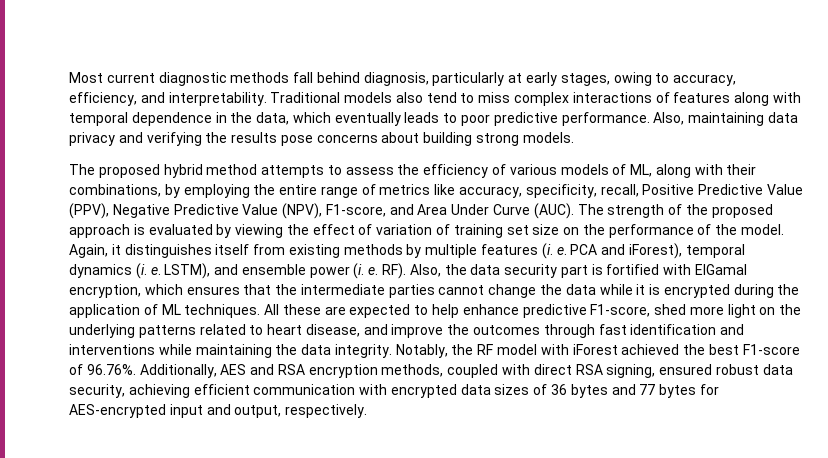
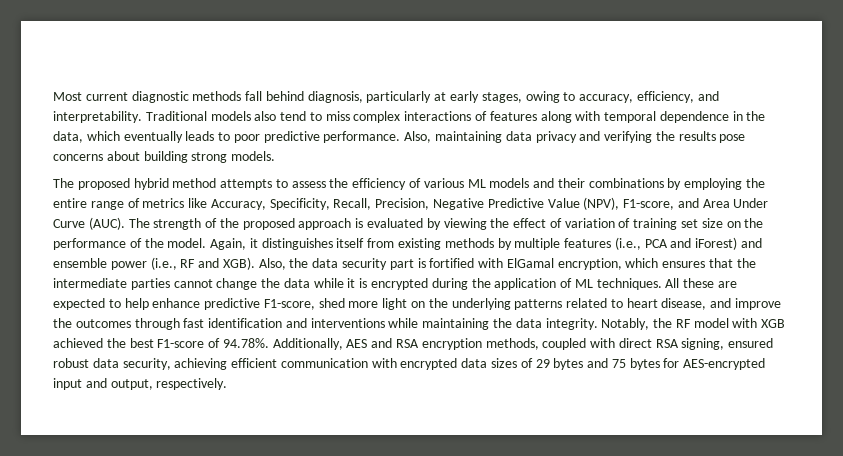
[560,164,757,178] [69,184,161,197] models of ML, along with their combinations, -> [467,178,664,188] ML models and their combinations
[459,184,803,198] [69,203,109,219] accuracy, specificity, recall, Positive Predictive Value (PPV), -> [210,198,430,210] Accuracy, Specificity, Recall, Precision,
[541,243,745,259] [69,263,407,279] (i. e. PCA and iForest), temporal dynamics (i. e. LSTM), and ensemble power (i. e. RF). -> [614,237,763,250] [53,257,255,270] (i.e., PCA and iForest) and ensemble power (i.e., RF and XGB).
[572,344,618,355] iForest -> [761,319,786,328] XGB
[86,364,136,375] 96.76%. -> [222,338,269,348] 94.78%.
[551,384,568,395] 36 -> [535,359,550,368] 29
[639,384,656,395] 77 -> [611,359,626,368] 75

